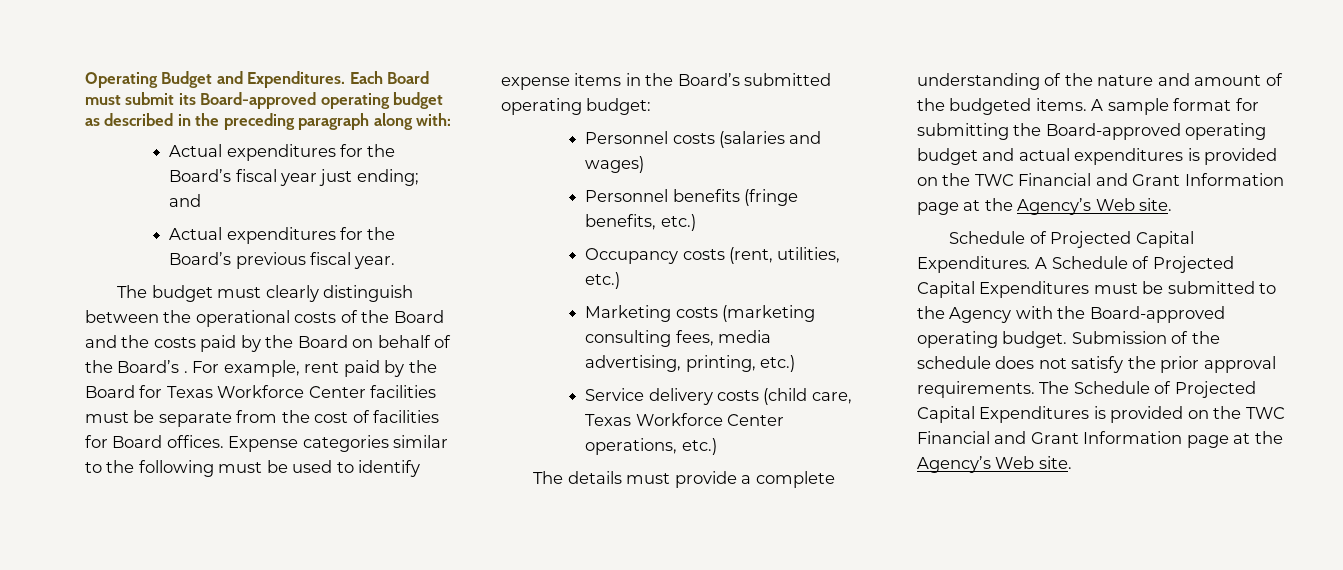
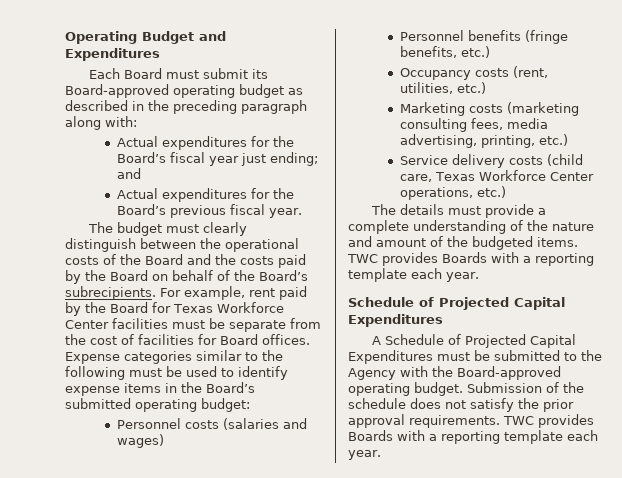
[247,71,346,88] Expenditures. -> [65,48,160,61] Expenditures //
[183,371,188,373] . -> [65,286,156,300] subrecipients.
[1091,98,1259,115] [917,123,1267,140] [917,148,1278,165] [917,173,1284,186] [917,198,1173,215] [949,231,1194,248] [917,256,1031,273] A sample format for submitting the Board-approved operating budget and actual expenditures is provided on the TWC Financial and Grant Information page at the Agency’s Web site. // Schedule of Projected Capital Expenditures. -> [347,252,594,266] [348,268,479,282] [348,297,565,310] [348,314,443,327] TWC provides Boards with a reporting template each year. // Schedule of Projected Capital Expenditures //
[1039,381,1256,398] [917,406,1285,423] [917,431,1283,448] [917,456,1072,473] The Schedule of Projected Capital Expenditures is provided on the TWC Financial and Grant Information page at the Agency’s Web site. -> [503,414,594,428] [348,430,598,444] [348,450,381,460] TWC provides Boards with a reporting template each year.

